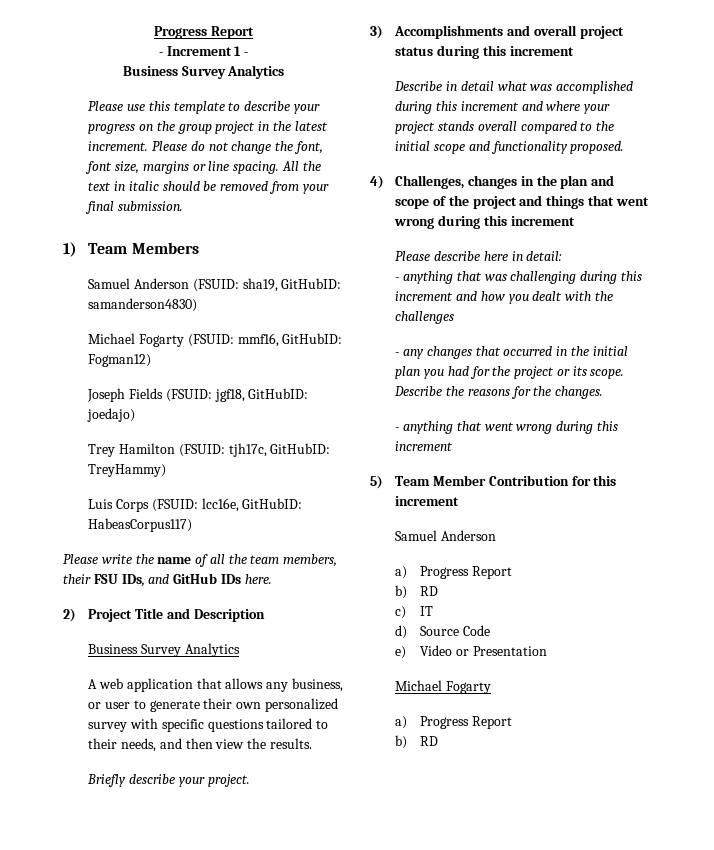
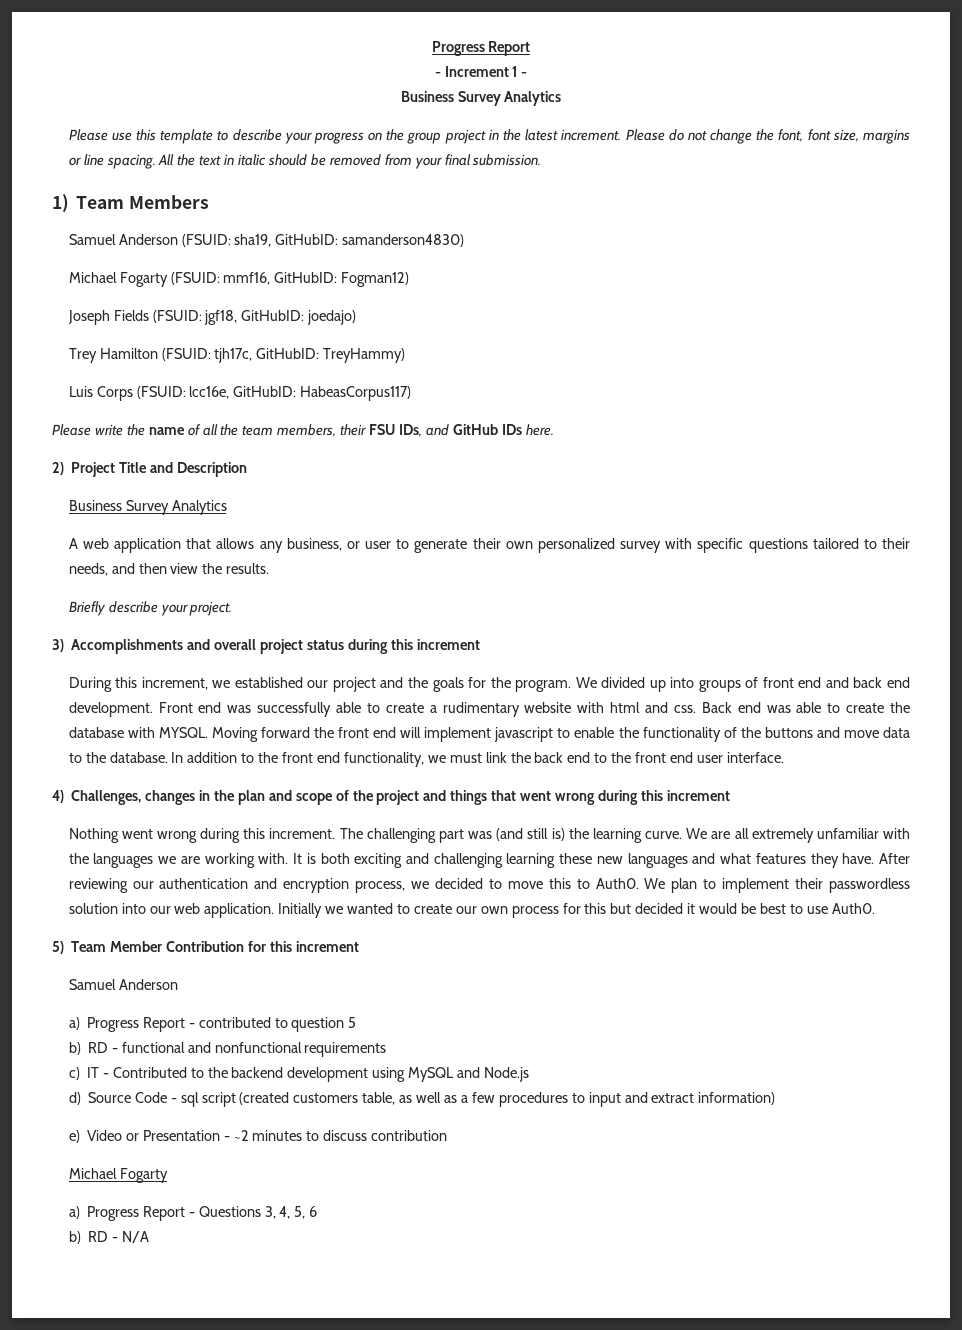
[394,81,634,94] [395,101,611,114] [395,121,615,134] [395,141,625,154] Describe in detail what was accomplished during this increment and where your project stands overall compared to the initial scope and functionality proposed. -> [68,677,910,692] [68,702,910,717] [68,727,910,742] [68,752,784,767] During this increment, we established our project and the goals for the program. We divided up into groups of front end and back end development. Front end was successfully able to create a rudimentary website with html and css. Back end was able to create the database with MYSQL. Moving forward the front end will implement javascript to enable the functionality of the buttons and move data to the database. In addition to the front end functionality, we must link the back end to the front end user interface.
[395,251,563,261] [395,271,642,284] [395,291,613,304] [395,311,455,324] [395,346,628,359] [395,366,625,379] [394,386,604,399] [395,421,618,434] [395,441,454,451] Please describe here in detail: // - anything that was challenging during this increment and how you dealt with the challenges // - any changes that occurred in the initial plan you had for the project or its scope. Describe the reasons for the changes. // - anything that went wrong during this increment -> [68,828,911,843] [68,853,910,868] [68,878,910,893] [68,903,875,918] Nothing went wrong during this increment. The challenging part was (and still is) the learning curve. We are all extremely unfamiliar with the languages we are working with. It is both exciting and challenging learning these new languages and what features they have. After reviewing our authentication and encryption process, we decided to move this to Auth0. We plan to implement their passwordless solution into our web application. Initially we wanted to create our own process for this but decided it would be best to use Auth0.
[395,585,439,599] [395,606,434,619] [395,625,491,639] [395,645,547,659] // b) RD // c) IT // d) Source Code // e) Video or Presentation -> [188,1017,357,1032] [68,1042,387,1057] [68,1067,530,1082] [68,1092,776,1107] [68,1130,448,1143] - contributed to question 5 // b) RD - functional and nonfunctional requirements // c) IT - Contributed to the backend development using MySQL and Node.js // d) Source Code - sql script (created customers table, as well as a few procedures to input and extract information) // e) Video or Presentation - ~2 minutes to discuss contribution
[395,735,439,749] // b) RD -> [188,1206,318,1219] [68,1231,149,1244] - Questions 3, 4, 5, 6 // b) RD - N/A

